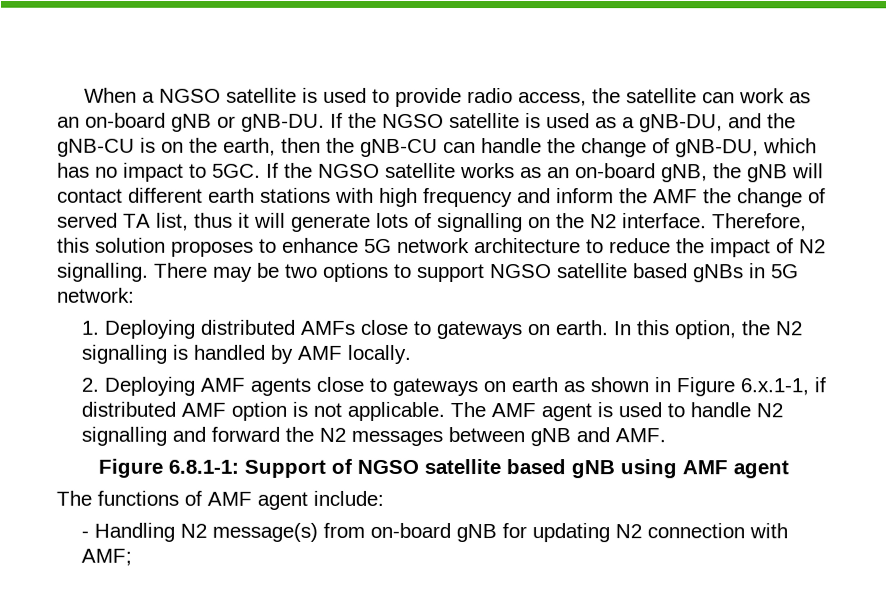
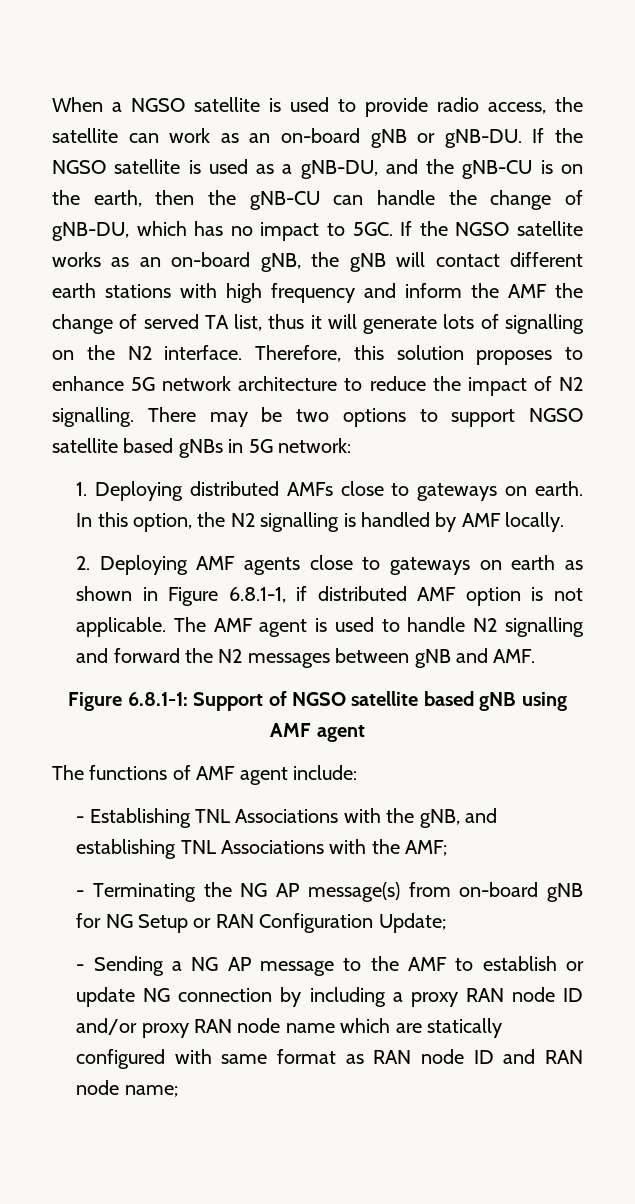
[740,378,810,396] 6.x.1-1, -> [228,587,286,603] 6.8.1-1,
[94,522,208,542] Handling N2 -> [89,808,497,828] [76,839,448,859] [76,882,300,902] Establishing TNL Associations with the gNB, and establishing TNL Associations with the AMF; // - Terminating the NG AP
[532,523,789,543] [81,548,133,566] updating N2 connection with AMF; -> [105,913,446,933] [76,956,584,976] [76,987,583,1007] [76,1018,502,1038] [76,1049,583,1069] [76,1080,178,1097] NG Setup or RAN Configuration Update; // - Sending a NG AP message to the AMF to establish or update NG connection by including a proxy RAN node ID and/or proxy RAN node name which are statically configured with same format as RAN node ID and RAN node name;

